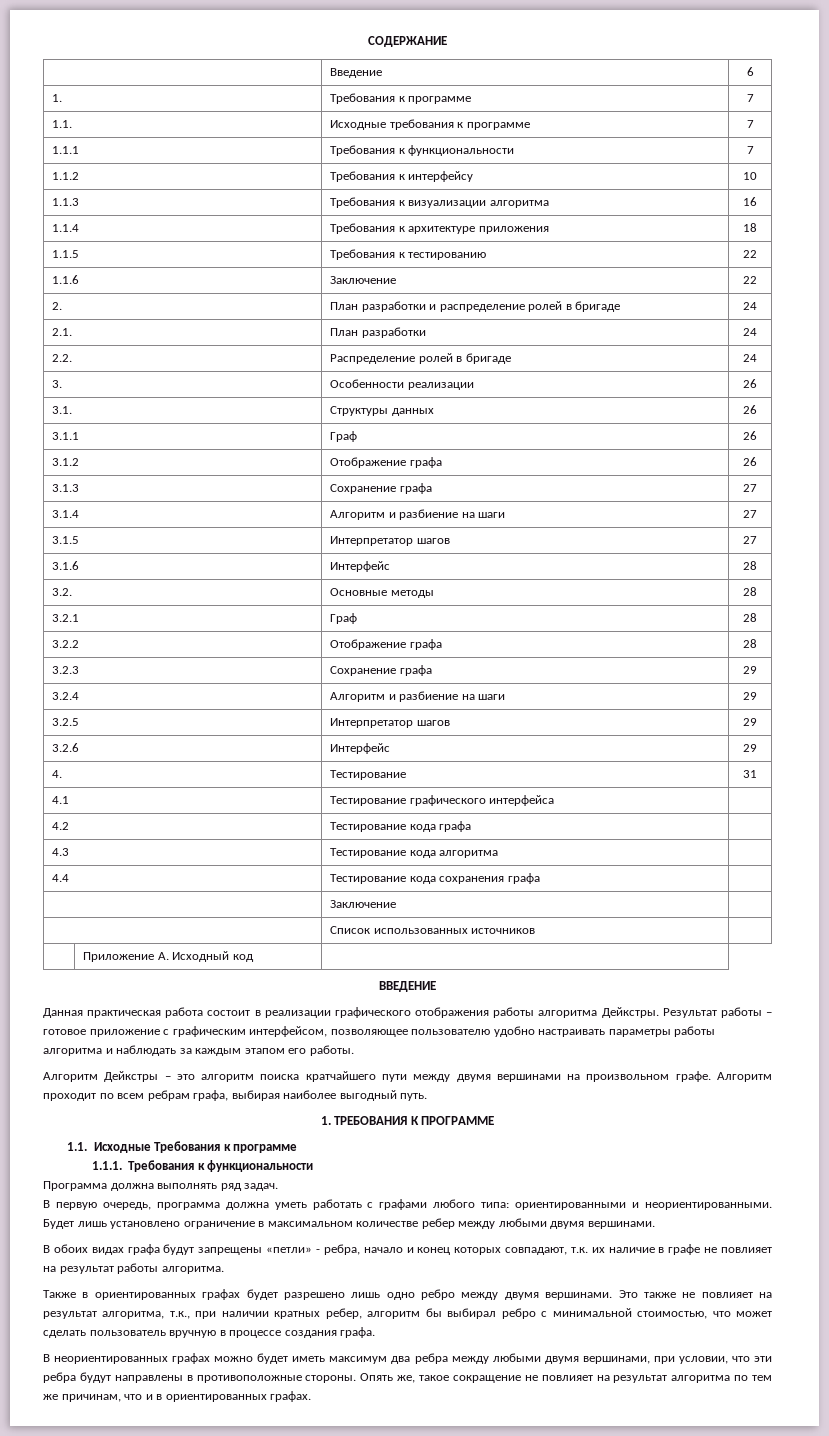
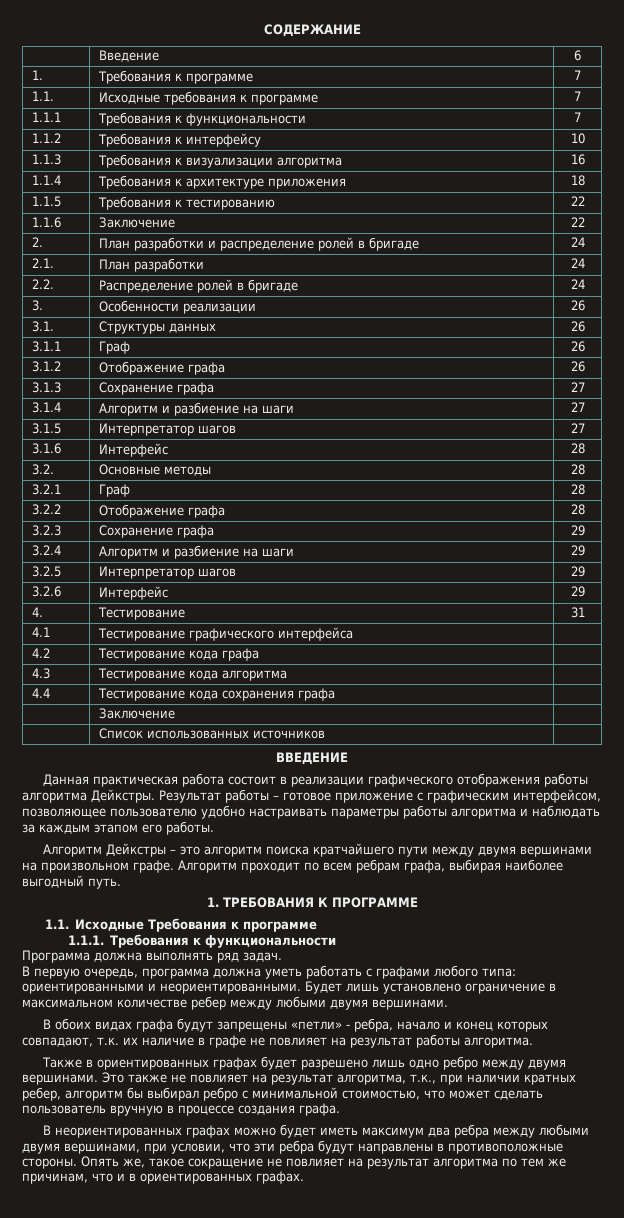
[83,951,254,962] // | Приложение А. Исходный код | -> (325, 734) none

